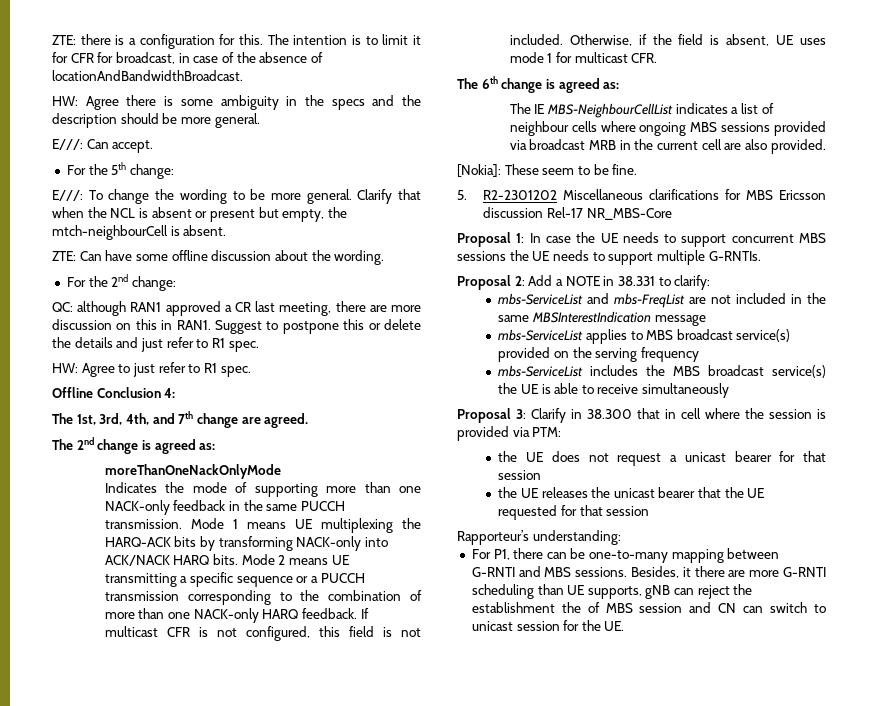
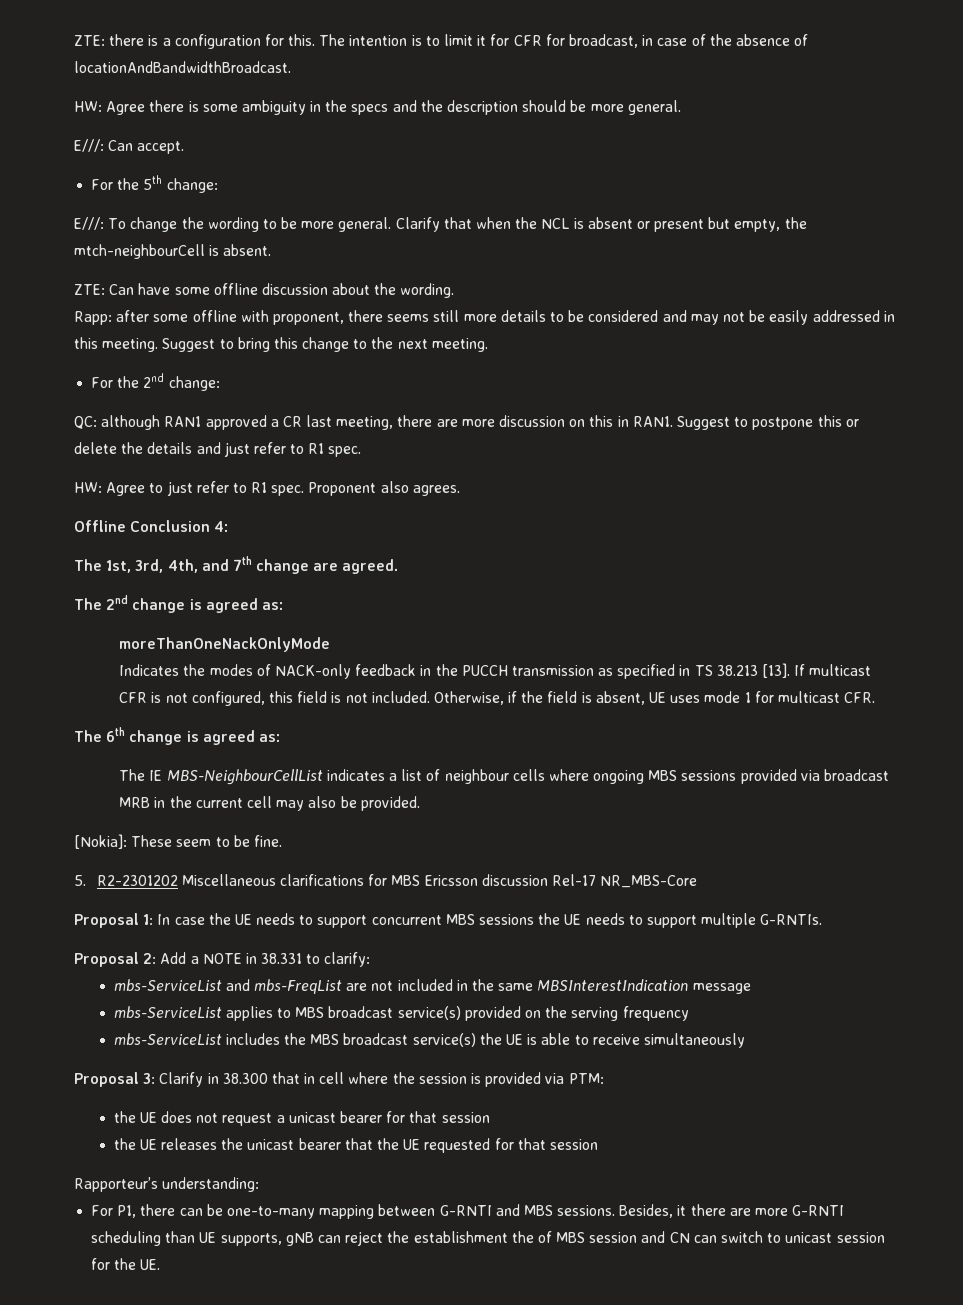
(385, 257) none -> [74,310,895,325] [74,337,488,352] // Rapp: after some offline with proponent, there seems still more details to be considered and may not be easily addressed in this meeting. Suggest to bring this change to the next meeting.
(251, 371) none -> [308,481,460,496] Proponent also agrees.
[192,482,422,497] [104,500,346,515] [104,518,421,533] [104,536,389,551] [104,554,349,566] [104,572,365,587] [104,590,423,605] [104,608,358,623] mode of supporting more than one NACK-only feedback in the same PUCCH transmission. Mode 1 means UE multiplexing the HARQ-ACK bits by transforming NACK-only into ACK/NACK HARQ bits. Mode 2 means UE transmitting a specific sequence or a PUCCH transmission corresponding to the combination of more than one NACK-only HARQ feedback. -> [209,663,791,679] modes of NACK-only feedback in the PUCCH transmission as specified in TS 38.213 [13].
[724,139,767,150] are also -> [276,796,357,811] may also be

